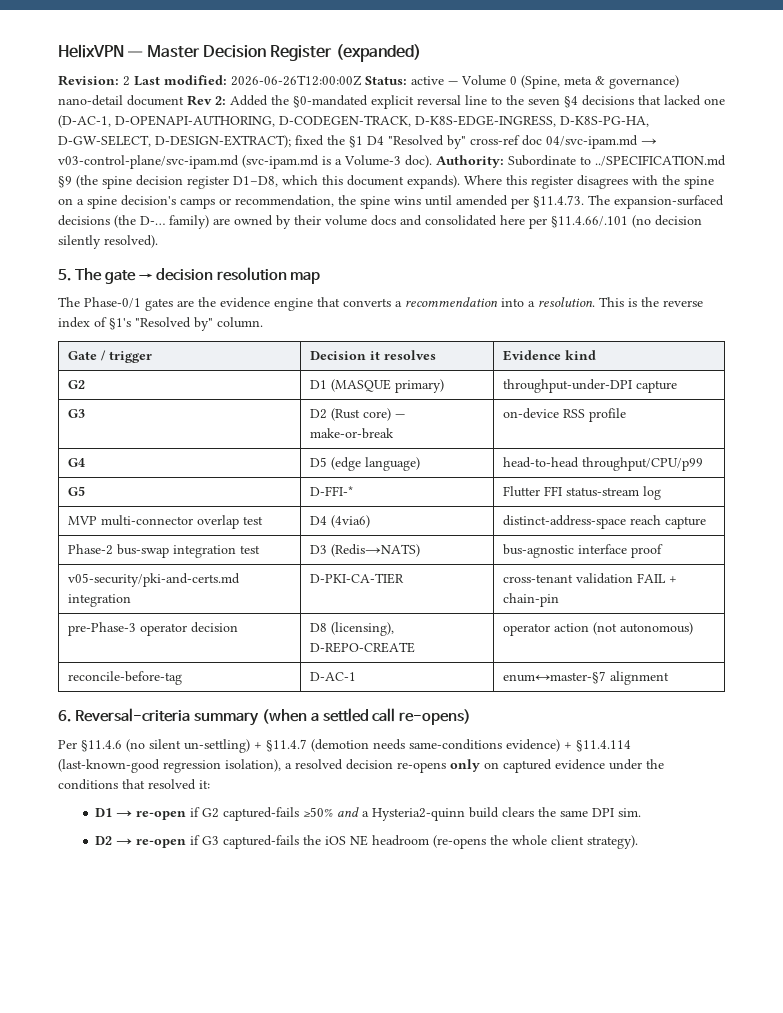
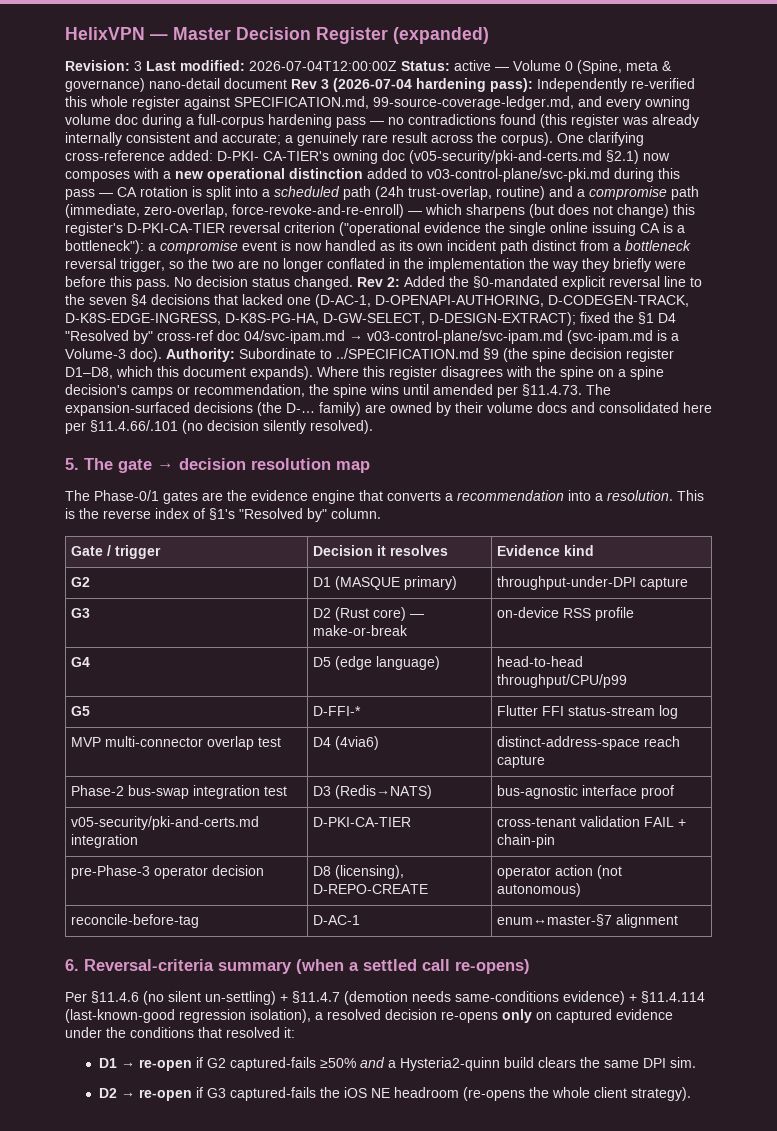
[123,76,130,86] 2 -> [134,61,142,71] 3
[231,75,362,86] 2026-06-26T12:00:00Z -> [249,61,397,71] 2026-07-04T12:00:00Z
(212, 100) none -> [321,78,695,92] [65,96,690,110] [65,114,699,128] [65,132,644,146] [65,150,670,164] [65,168,680,182] [65,186,699,200] [65,204,695,218] [65,222,685,236] [65,240,691,254] [65,258,686,272] [65,276,383,290] 3 (2026-07-04 hardening pass): Independently re-verified this whole register against SPECIFICATION.md, 99-source-coverage-ledger.md, and every owning volume doc during a full-corpus hardening pass — no contradictions found (this register was already internally consistent and accurate; a genuinely rare result across the corpus). One clarifying cross-reference added: D-PKI- CA-TIER's owning doc (v05-security/pki-and-certs.md §2.1) now composes with a new operational distinction added to v03-control-plane/svc-pki.md during this pass — CA rotation is split into a scheduled path (24h trust-overlap, routine) and a compromise path (immediate, zero-overlap, force-revoke-and-re-enroll) — which sharpens (but does not change) this register's D-PKI-CA-TIER reversal criterion ("operational evidence the single online issuing CA is a bottleneck"): a compromise event is now handled as its own incident path distinct from a bottleneck reversal trigger, so the two are no longer conflated in the implementation the way they briefly were before this pass. No decision status changed. Rev

